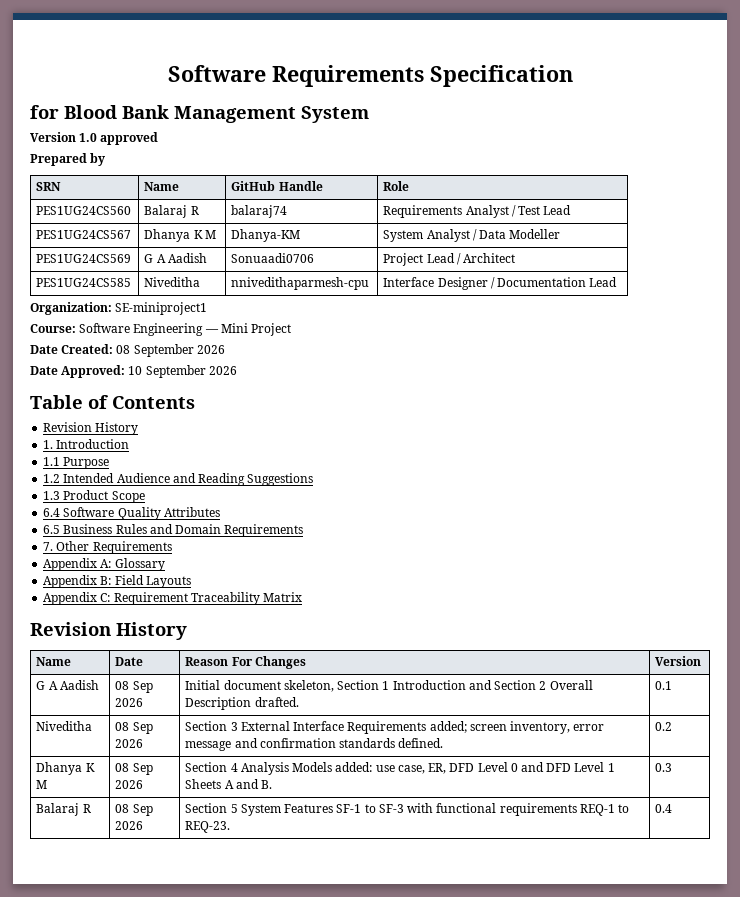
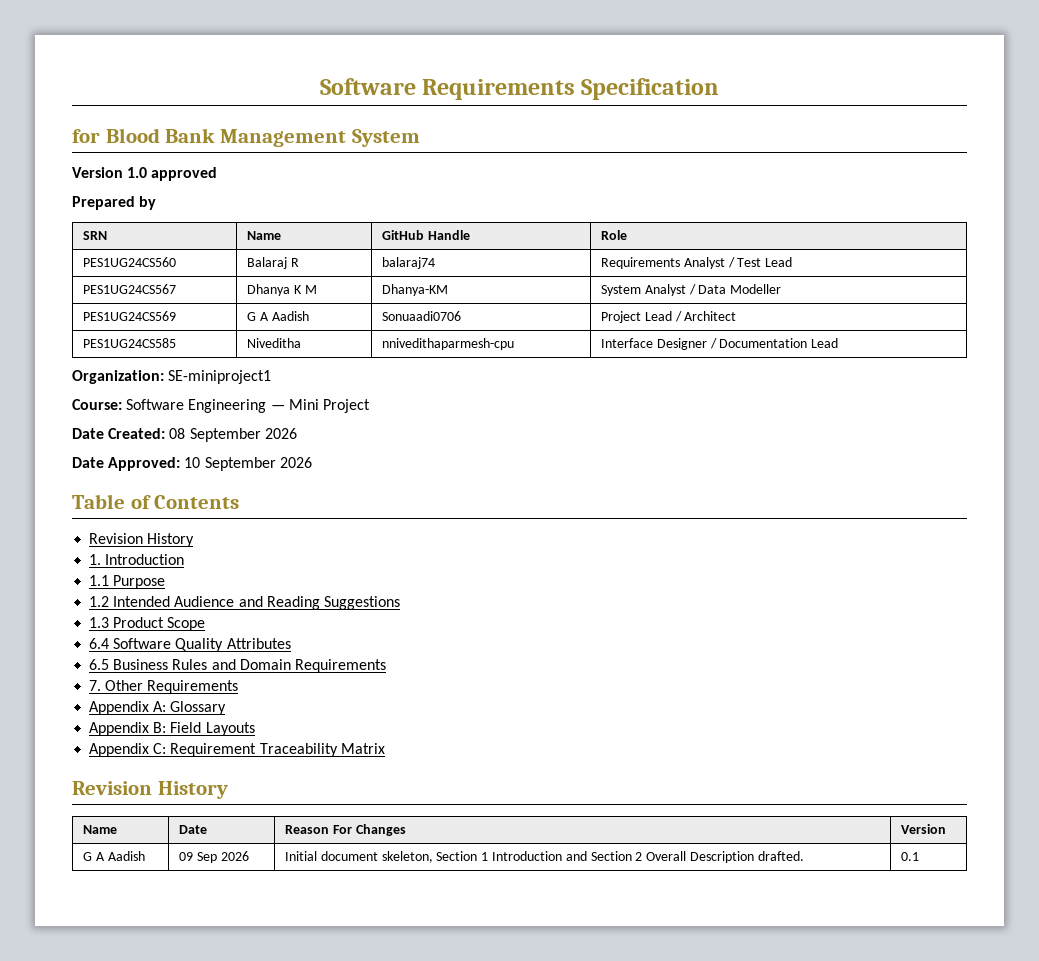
[115,681,130,690] 08 -> [179,852,194,861] 09
[36,721,93,731] [115,722,153,734] [115,739,144,748] [185,721,605,734] [185,738,444,751] [655,722,673,731] [36,762,95,775] [36,780,48,789] [115,763,153,775] [115,780,144,789] [185,762,615,775] [185,779,273,789] [655,763,673,772] [36,803,91,816] [115,804,153,816] [115,821,144,830] [185,803,629,816] [185,821,231,833] [655,804,673,813] // Niveditha | 08 Sep 2026 | Section 3 External Interface Requirements added; screen inventory, error message and confirmation standards defined. | 0.2 // Dhanya K M | 08 Sep 2026 | Section 4 Analysis Models added: use case, ER, DFD Level 0 and DFD Level 1 Sheets A and B. | 0.3 // Balaraj R | 08 Sep 2026 | Section 5 System Features SF-1 to SF-3 with functional requirements REQ-1 to REQ-23. | 0.4 -> (920, 856) none

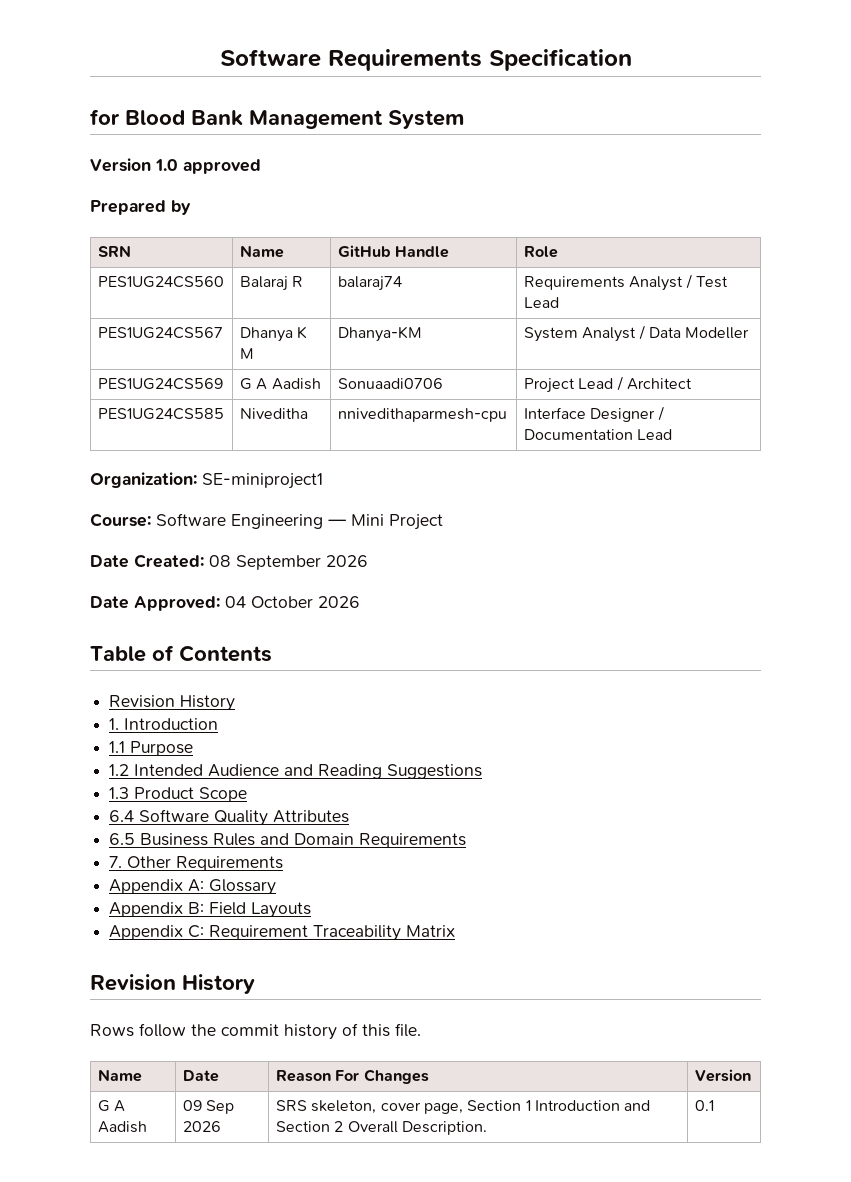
[184,457,276,471] 10 September -> [225,596,313,608] 04 October
(228, 790) none -> [90,1023,421,1040] // Rows follow the commit history of this file.
[285,851,433,863] Initial document skeleton, -> [275,1100,463,1114] SRS skeleton, cover page,
[689,851,804,863] Description drafted. -> [401,1121,487,1135] Description.

